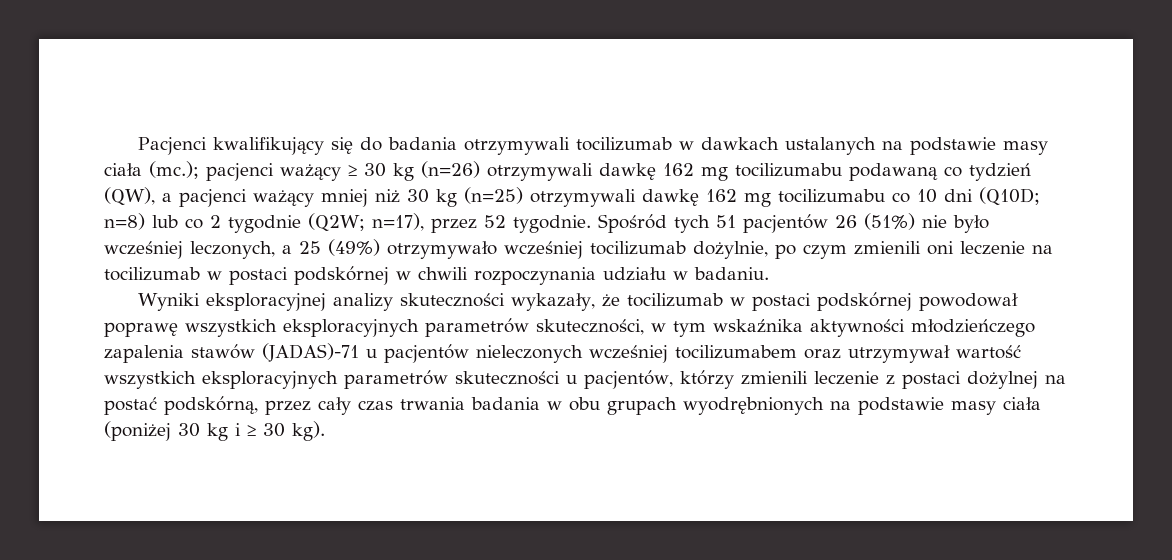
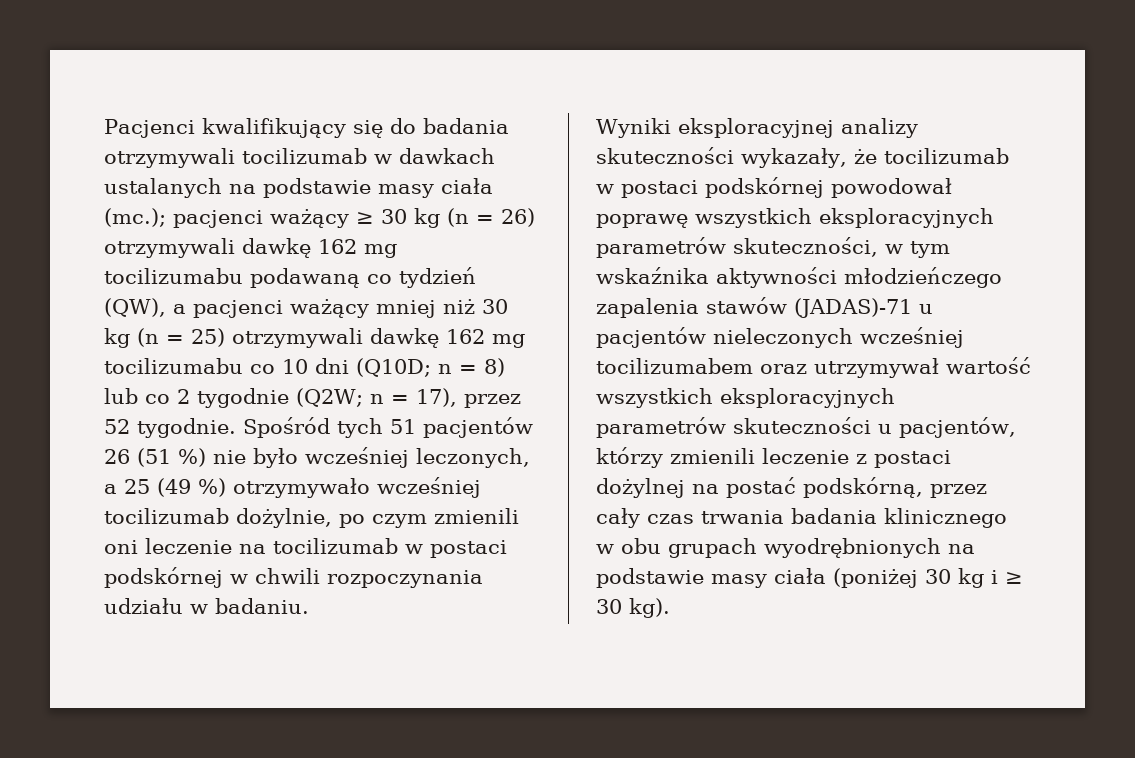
[421,161,480,178] (n=26) -> [447,208,535,227] (n = 26)
[464,187,523,204] (n=25) -> [137,328,225,347] (n = 25)
[104,213,145,230] n=8) -> [438,358,505,377] n = 8)
[372,213,424,231] n=17), -> [369,388,457,407] n = 17),
[864,213,915,230] (51%) -> [137,448,206,467] (51 %)
[328,239,380,256] (49%) -> [157,478,226,497] (49 %)
(540, 403) none -> [884,508,1007,528] klinicznego

